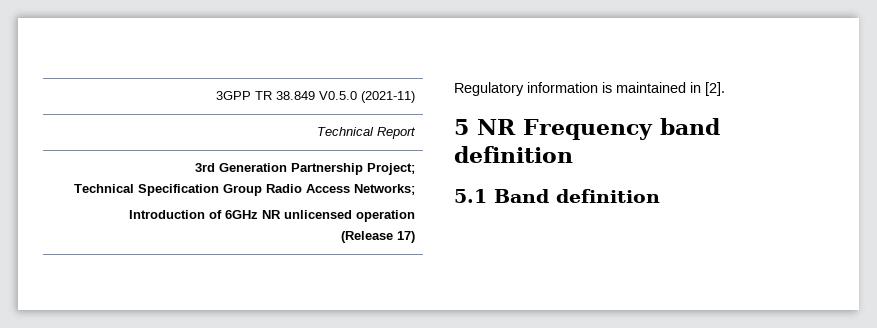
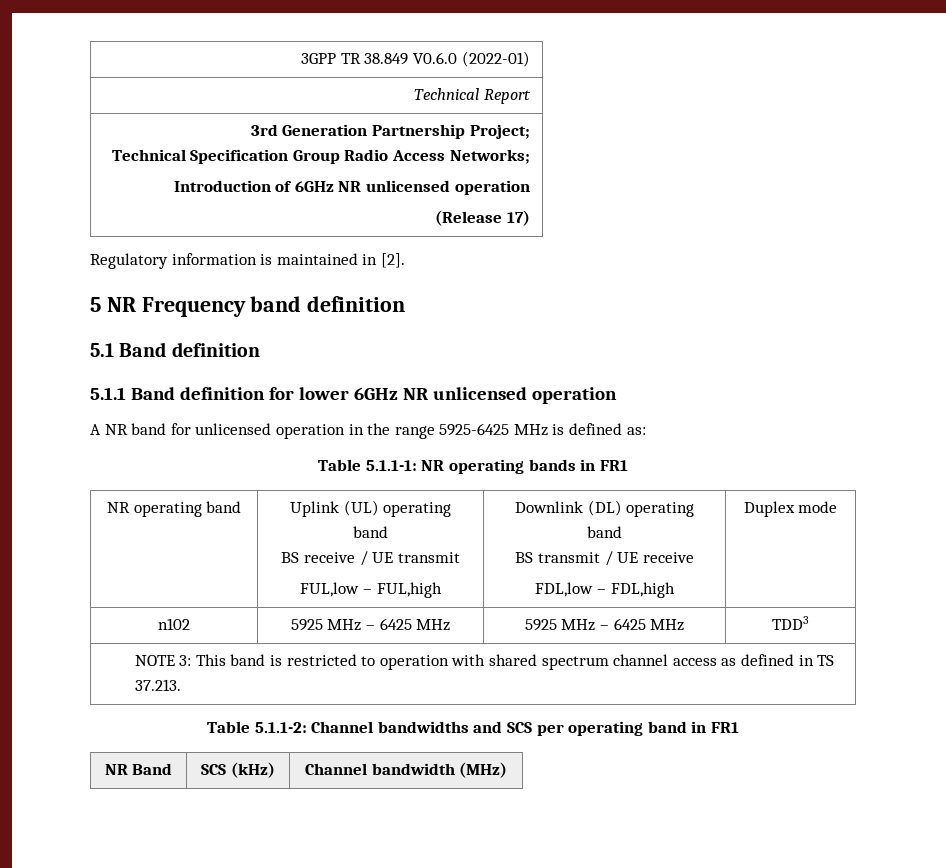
[318,91,415,103] V0.5.0 (2021-11) -> [413,51,530,67] V0.6.0 (2022-01)
(660, 196) none -> [90,387,617,404] [90,423,646,439] [318,459,628,474] [106,501,242,517] [289,500,452,517] [353,526,388,538] [281,551,460,566] [300,582,442,598] [514,500,695,517] [587,526,622,538] [515,551,694,566] [535,582,675,598] [743,501,838,517] [158,618,190,630] [290,618,451,631] [524,618,685,631] [772,616,810,630] [134,654,835,670] [134,679,181,691] [207,721,739,736] [104,763,173,775] [201,762,275,778] [304,762,508,778] // 5.1.1 Band definition for lower 6GHz NR unlicensed operation // A NR band for unlicensed operation in the range 5925-6425 MHz is defined as: // Table 5.1.1-1: NR operating bands in FR1 // NR operating band | Uplink (UL) operating band // BS receive / UE transmit // FUL,low – FUL,high | Downlink (DL) operating band // BS transmit / UE receive // FDL,low – FDL,high | Duplex mode // n102 | 5925 MHz – 6425 MHz | 5925 MHz – 6425 MHz | TDD3 // NOTE 3: This band is restricted to operation with shared spectrum channel access as defined in TS 37.213. // Table 5.1.1-2: Channel bandwidths and SCS per operating band in FR1 // NR Band | SCS (kHz) | Channel bandwidth (MHz)

